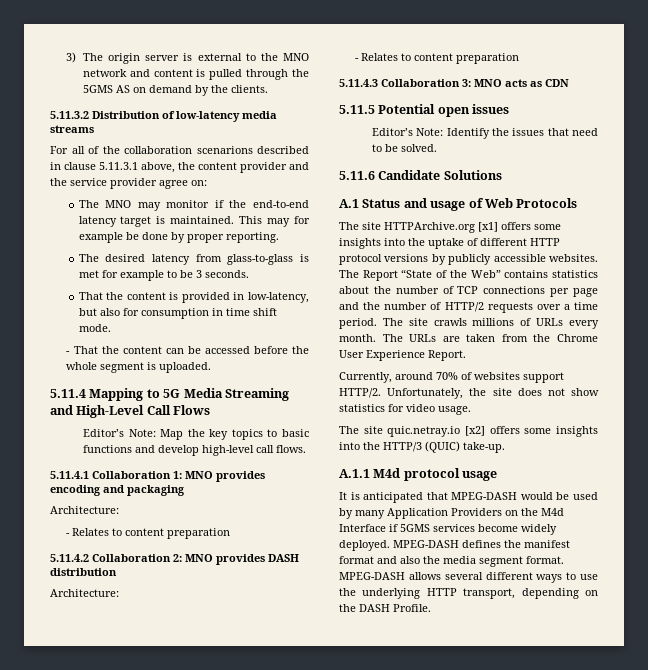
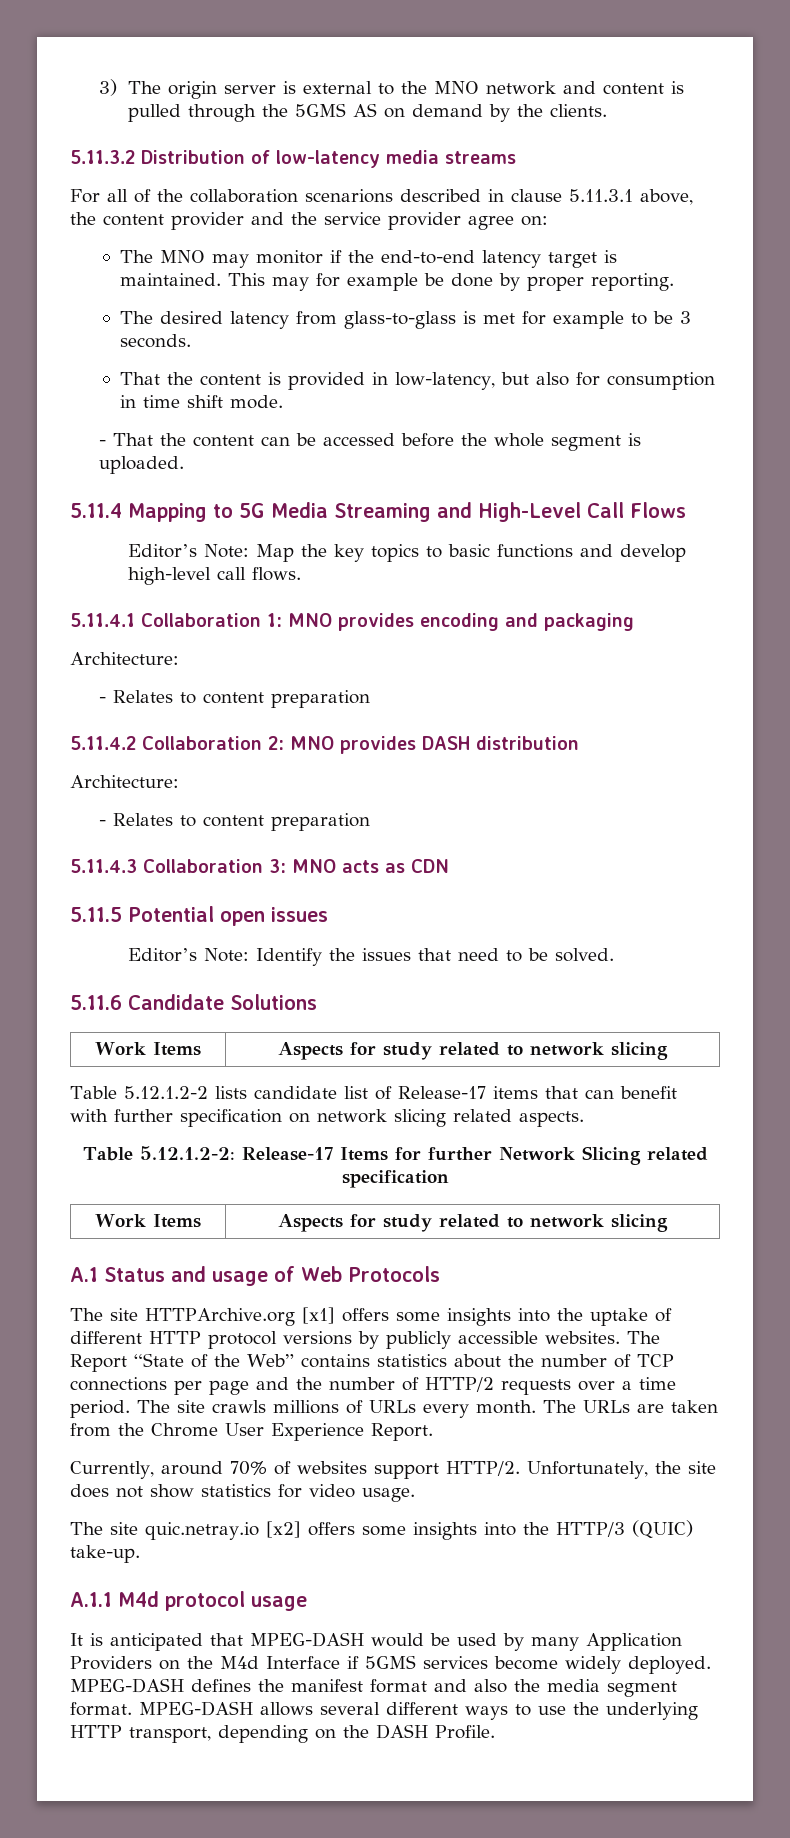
(502, 175) none -> [95,1042,201,1056] [278,1042,668,1060] [70,1086,677,1100] [70,1109,584,1127] [82,1146,708,1165] [341,1170,449,1188] [95,1214,201,1228] [278,1214,668,1232] // Work Items | Aspects for study related to network slicing // Table 5.12.1.2-2 lists candidate list of Release-17 items that can benefit with further specification on network slicing related aspects. // Table 5.12.1.2-2: Release-17 Items for further Network Slicing related specification // Work Items | Aspects for study related to network slicing

